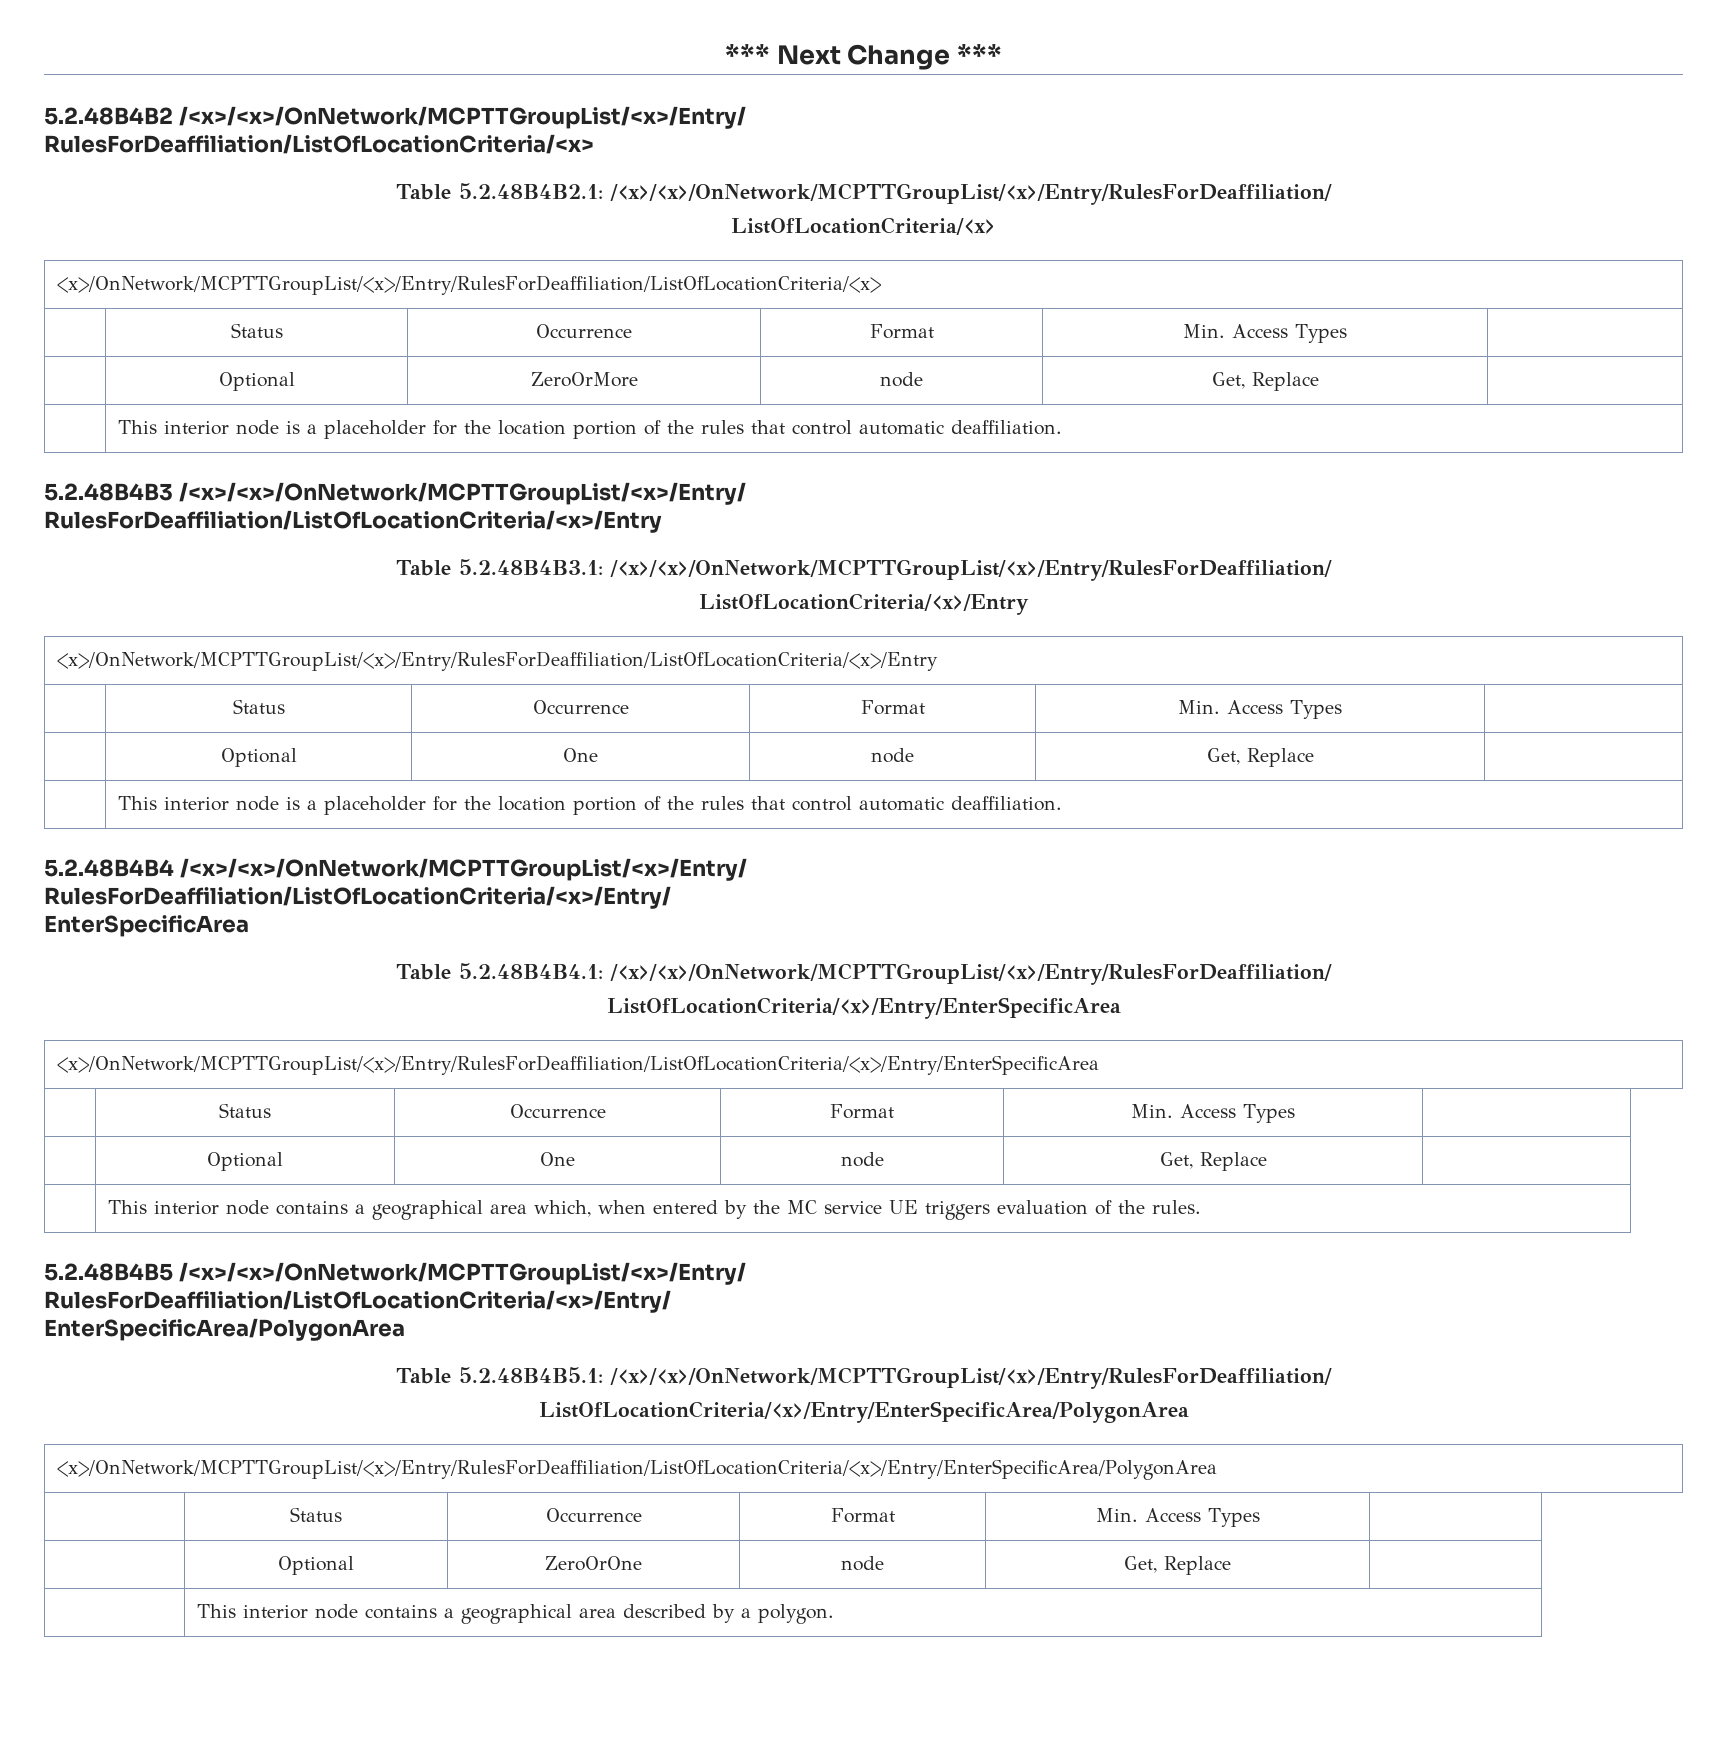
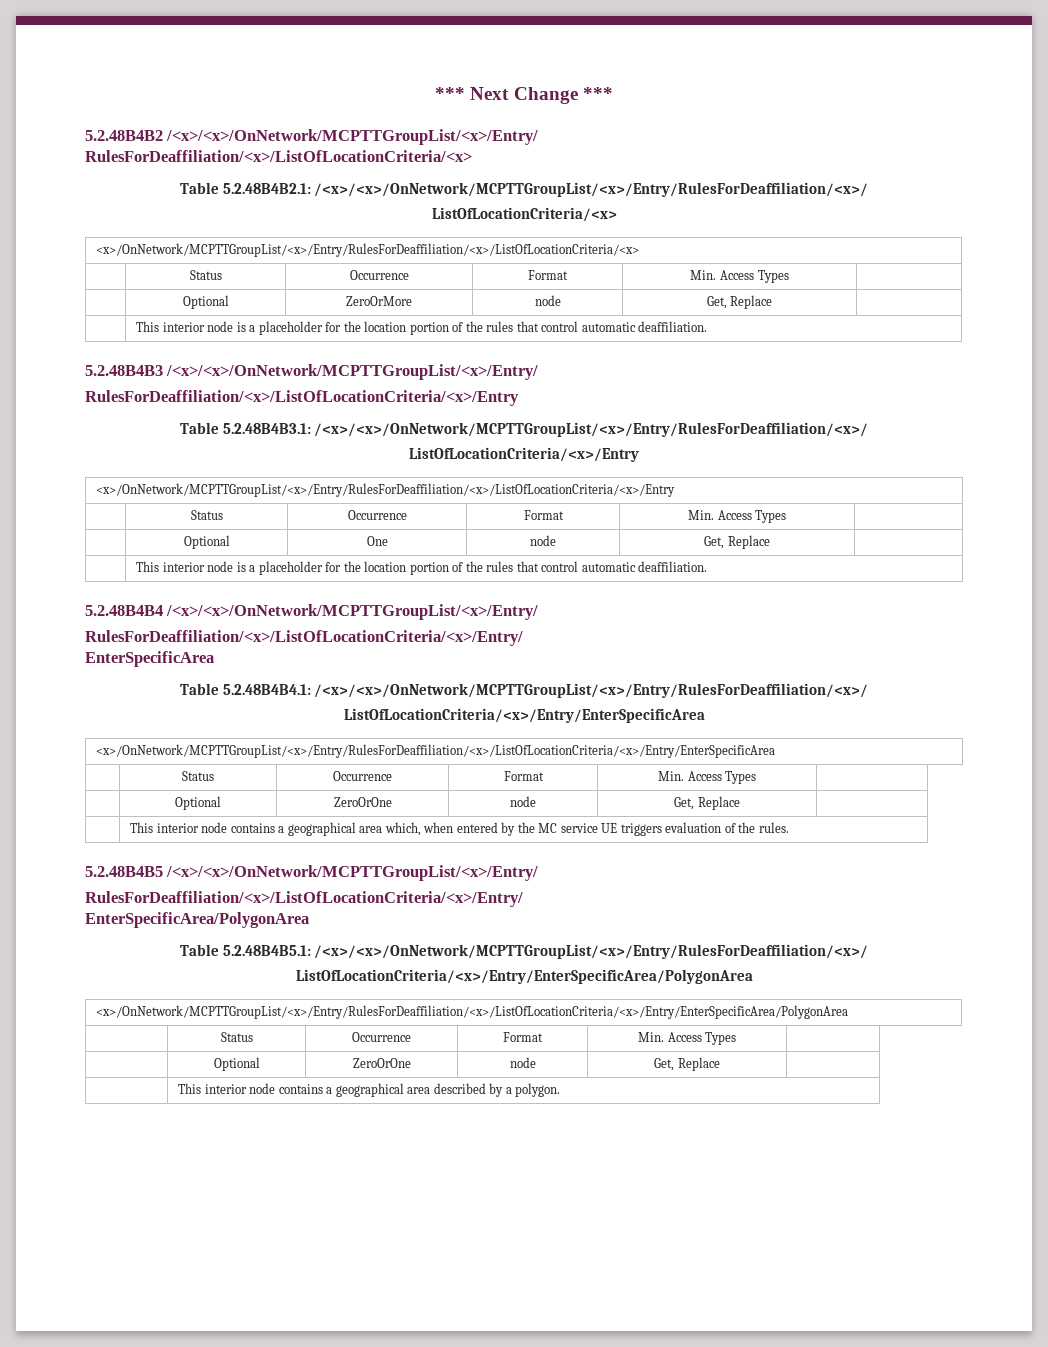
[44,134,594,154] RulesForDeaffiliation/ListOfLocationCriteria/<x> -> [85,150,472,162] RulesForDeaffiliation/<x>/ListOfLocationCriteria/<x>
[610,183,1333,205] /<x>/<x>/OnNetwork/MCPTTGroupList/<x>/Entry/RulesForDeaffiliation/ -> [314,182,869,197] /<x>/<x>/OnNetwork/MCPTTGroupList/<x>/Entry/RulesForDeaffiliation/<x>/
[57,275,882,295] <x>/OnNetwork/MCPTTGroupList/<x>/Entry/RulesForDeaffiliation/ListOfLocationCriteria/<x> -> [96,243,640,257] <x>/OnNetwork/MCPTTGroupList/<x>/Entry/RulesForDeaffiliation/<x>/ListOfLocationCriteria/<x>
[44,510,662,533] RulesForDeaffiliation/ListOfLocationCriteria/<x>/Entry -> [85,390,519,406] RulesForDeaffiliation/<x>/ListOfLocationCriteria/<x>/Entry
[610,559,1333,581] /<x>/<x>/OnNetwork/MCPTTGroupList/<x>/Entry/RulesForDeaffiliation/ -> [314,422,869,437] /<x>/<x>/OnNetwork/MCPTTGroupList/<x>/Entry/RulesForDeaffiliation/<x>/
[57,651,939,671] <x>/OnNetwork/MCPTTGroupList/<x>/Entry/RulesForDeaffiliation/ListOfLocationCriteria/<x>/Entry -> [96,483,676,497] <x>/OnNetwork/MCPTTGroupList/<x>/Entry/RulesForDeaffiliation/<x>/ListOfLocationCriteria/<x>/Entry
[44,886,671,909] RulesForDeaffiliation/ListOfLocationCriteria/<x>/Entry/ -> [85,630,523,646] RulesForDeaffiliation/<x>/ListOfLocationCriteria/<x>/Entry/
[610,963,1333,985] /<x>/<x>/OnNetwork/MCPTTGroupList/<x>/Entry/RulesForDeaffiliation/ -> [314,683,869,698] /<x>/<x>/OnNetwork/MCPTTGroupList/<x>/Entry/RulesForDeaffiliation/<x>/
[57,1055,1100,1075] [219,1103,271,1118] [509,1104,606,1118] [830,1104,894,1119] [1131,1104,1296,1123] [207,1152,283,1171] [540,1152,575,1166] <x>/OnNetwork/MCPTTGroupList/<x>/Entry/RulesForDeaffiliation/ListOfLocationCriteria/<x>/Entry/EnterSpecificArea // | Status | Occurrence | Format | Min. Access Types | // | Optional | One -> [96,744,776,758] [182,771,214,781] [333,771,392,781] [503,771,544,781] [657,771,757,784] [175,796,221,810] [333,797,392,807] <x>/OnNetwork/MCPTTGroupList/<x>/Entry/RulesForDeaffiliation/<x>/ListOfLocationCriteria/<x>/Entry/EnterSpecificArea // | Status | Occurrence | Format | Min. Access Types | // | Optional | ZeroOrOne
[44,1290,671,1313] RulesForDeaffiliation/ListOfLocationCriteria/<x>/Entry/ -> [85,891,523,907] RulesForDeaffiliation/<x>/ListOfLocationCriteria/<x>/Entry/
[610,1367,1333,1389] /<x>/<x>/OnNetwork/MCPTTGroupList/<x>/Entry/RulesForDeaffiliation/ -> [314,944,869,959] /<x>/<x>/OnNetwork/MCPTTGroupList/<x>/Entry/RulesForDeaffiliation/<x>/
[57,1459,1218,1480] <x>/OnNetwork/MCPTTGroupList/<x>/Entry/RulesForDeaffiliation/ListOfLocationCriteria/<x>/Entry/EnterSpecificArea/PolygonArea -> [96,1005,849,1019] <x>/OnNetwork/MCPTTGroupList/<x>/Entry/RulesForDeaffiliation/<x>/ListOfLocationCriteria/<x>/Entry/EnterSpecificArea/PolygonArea

